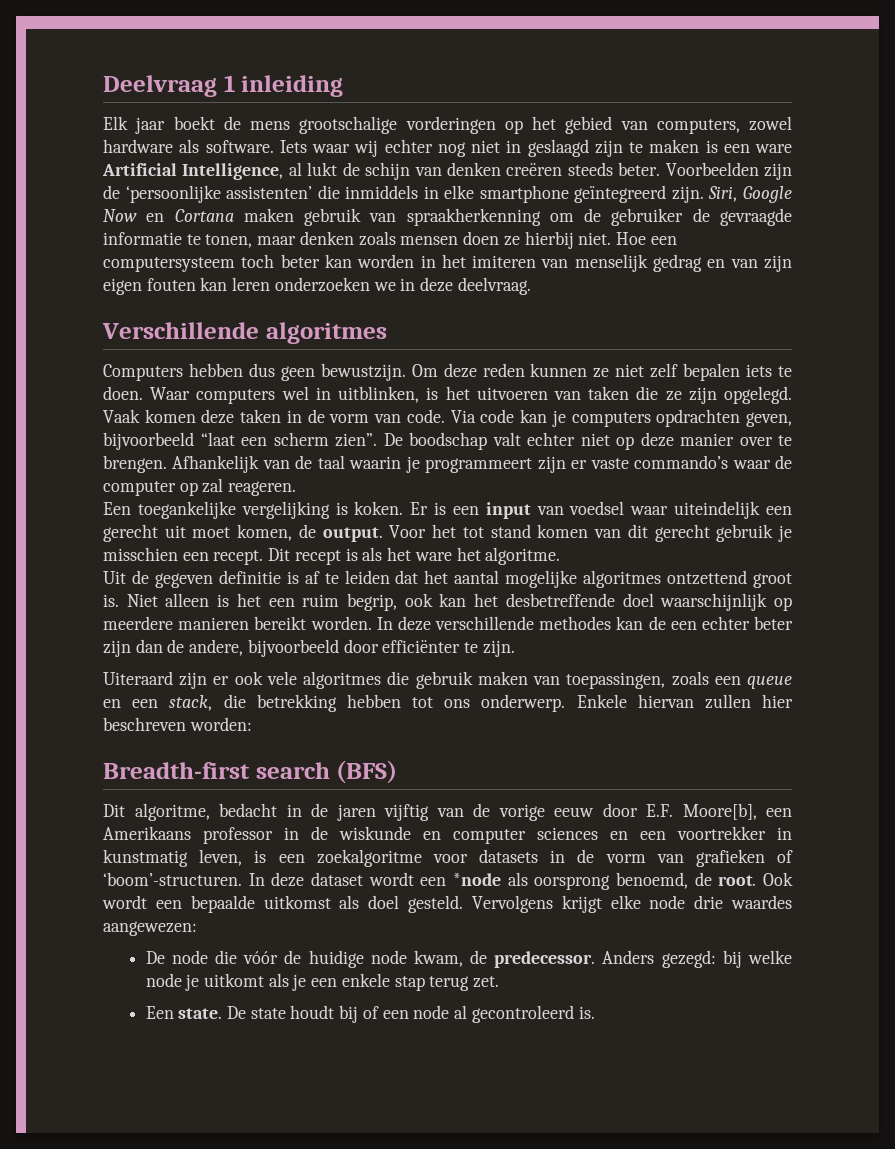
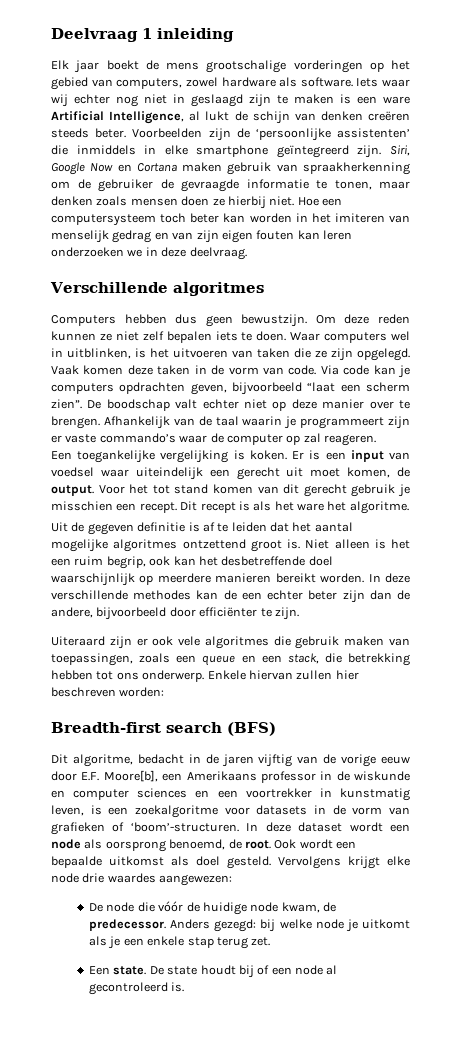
[453,873,502,886] *node -> [51,839,81,849] node

